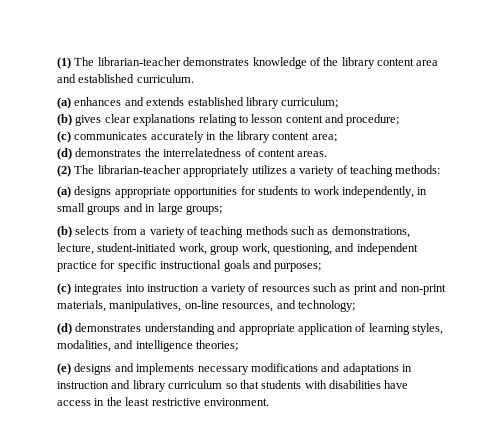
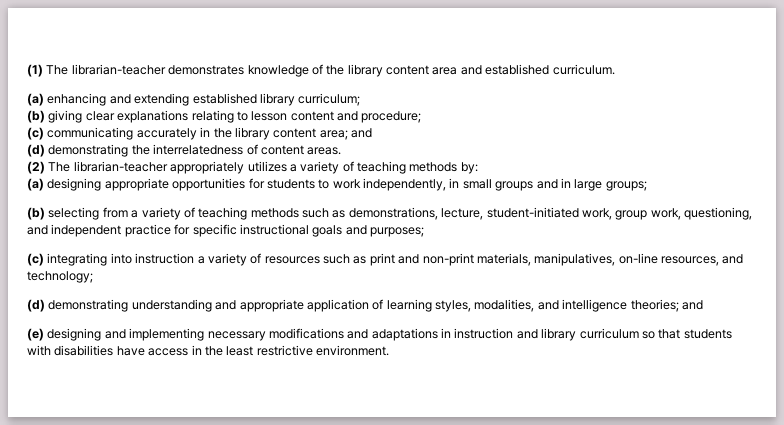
[74,97,185,106] enhances and extends -> [47,93,190,106] enhancing and extending
[75,115,102,126] gives -> [48,110,83,123] giving
[74,132,148,140] communicates -> [47,127,134,140] communicating
[57,148,142,160] // (d) demonstrates -> [351,128,372,138] [27,144,129,157] and // (d) demonstrating
[395,165,441,174] [57,186,112,198] methods: // (a) designs -> [409,162,478,174] [27,178,102,191] methods by: // (a) designing
[75,226,110,235] selects -> [48,207,100,220] selecting
[74,284,123,295] integrates -> [47,253,108,266] integrating
[75,323,142,332] demonstrates -> [48,299,129,312] demonstrating
(239, 345) none -> [681,300,703,310] and
[74,363,195,375] designs and implements -> [47,328,205,341] designing and implementing

